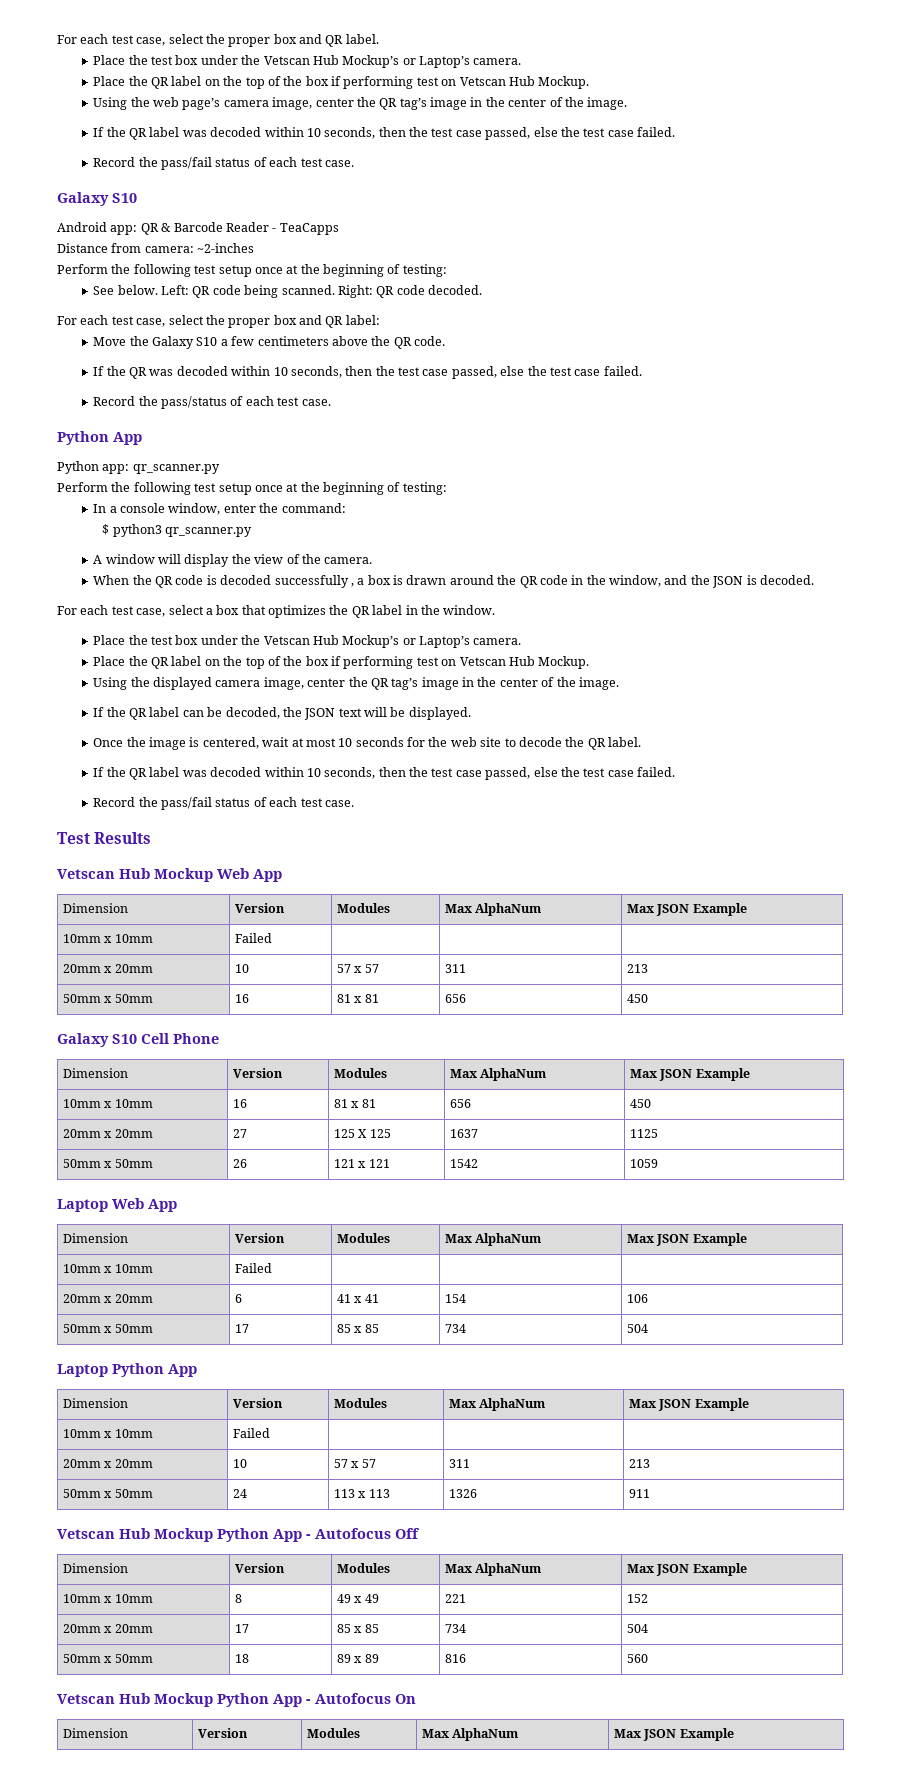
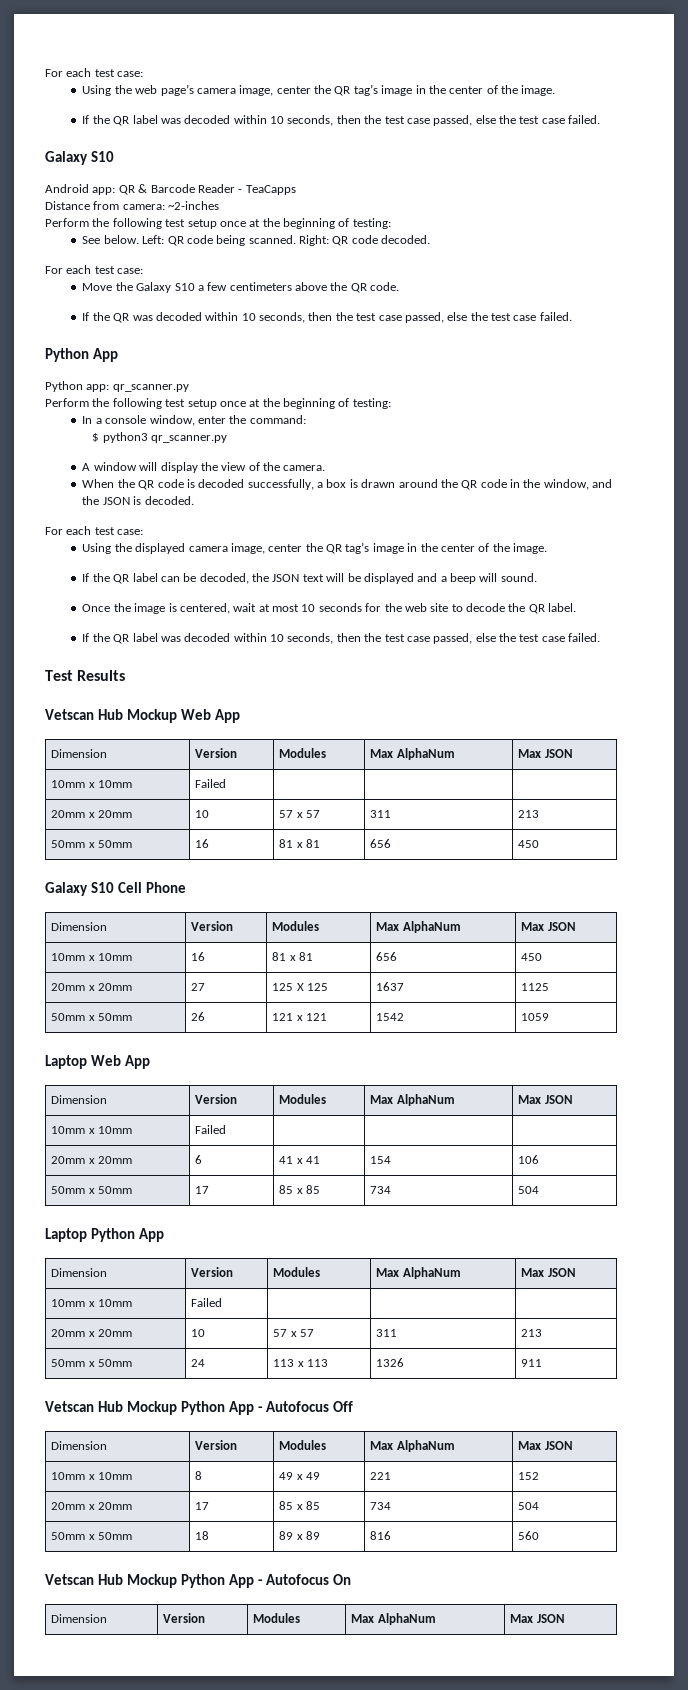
[57,34,379,47] [93,55,522,68] [93,76,590,89] For each test case, select the proper box and QR label. // Place the test box under the Vetscan Hub Mockup’s or Laptop’s camera. // Place the QR label on the top of the box if performing test on Vetscan Hub Mockup. -> [45,68,144,77] For each test case:
[93,157,354,170] // Record the pass/fail status of each test case. -> (601, 119) none
[136,315,380,328] case, select the proper box and QR label: -> [117,268,144,274] case:
[93,396,331,409] // Record the pass/status of each test case. -> (572, 316) none
[274,575,354,588] successfully , -> [247,479,314,490] successfully,
[136,605,496,618] [93,635,522,648] [93,656,590,669] case, select a box that optimizes the QR label in the window. // Place the test box under the Vetscan Hub Mockup’s or Laptop’s camera. // Place the QR label on the top of the box if performing test on Vetscan Hub Mockup. -> [117,529,144,535] case:
[408,707,471,720] displayed. -> [363,573,537,584] displayed and a beep will sound.
[93,797,354,810] // Record the pass/fail status of each test case. -> (601, 637) none
[692,903,747,916] Example -> (573, 753) none
[695,1068,750,1081] Example -> (576, 926) none
[692,1233,747,1246] Example -> (573, 1099) none
[694,1398,749,1411] Example -> (576, 1272) none
[692,1563,747,1576] Example -> (573, 1445) none
[679,1728,734,1741] Example -> (565, 1618) none

